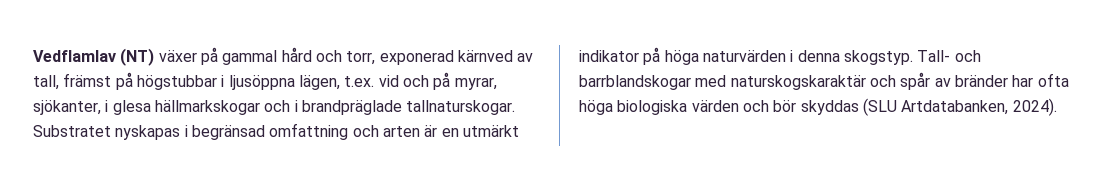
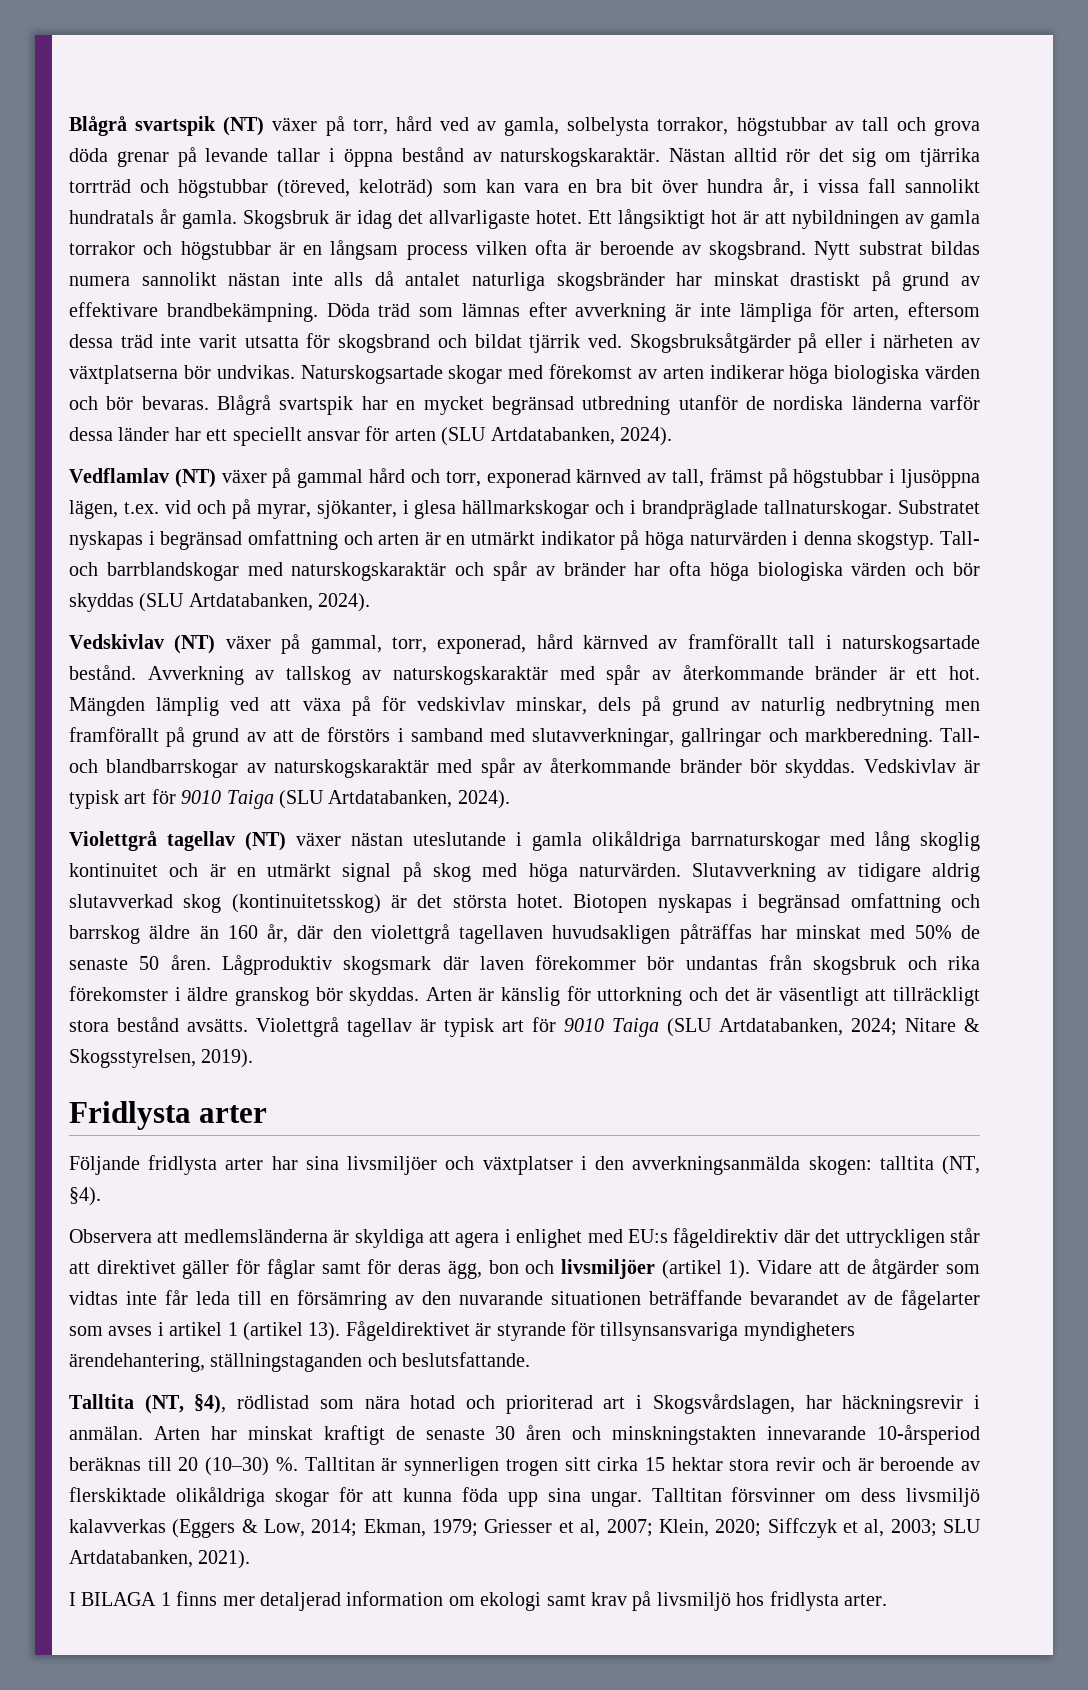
(33, 56) none -> [69,116,980,136] [69,147,980,167] [69,178,981,198] [69,209,980,229] [69,240,980,260] [69,271,980,291] [69,302,980,322] [69,333,980,353] [69,364,981,384] [69,395,981,415] [69,426,672,446] Blågrå svartspik (NT) växer på torr, hård ved av gamla, solbelysta torrakor, högstubbar av tall och grova döda grenar på levande tallar i öppna bestånd av naturskogskaraktär. Nästan alltid rör det sig om tjärrika torrträd och högstubbar (töreved, keloträd) som kan vara en bra bit över hundra år, i vissa fall sannolikt hundratals år gamla. Skogsbruk är idag det allvarligaste hotet. Ett långsiktigt hot är att nybildningen av gamla torrakor och högstubbar är en långsam process vilken ofta är beroende av skogsbrand. Nytt substrat bildas numera sannolikt nästan inte alls då antalet naturliga skogsbränder har minskat drastiskt på grund av effektivare brandbekämpning. Döda träd som lämnas efter avverkning är inte lämpliga för arten, eftersom dessa träd inte varit utsatta för skogsbrand och bildat tjärrik ved. Skogsbruksåtgärder på eller i närheten av växtplatserna bör undvikas. Naturskogsartade skogar med förekomst av arten indikerar höga biologiska värden och bör bevaras. Blågrå svartspik har en mycket begränsad utbredning utanför de nordiska länderna varför dessa länder har ett speciellt ansvar för arten (SLU Artdatabanken, 2024). //
(1057, 107) none -> [69,634,980,654] [69,665,981,685] [69,696,980,716] [69,727,980,747] [69,758,981,778] [69,789,510,809] [69,831,980,851] [69,862,981,882] [69,893,981,913] [69,924,980,944] [69,955,980,975] [69,986,980,1006] [69,1017,980,1037] [69,1049,254,1068] [69,1101,268,1130] [69,1155,981,1175] [69,1187,101,1206] [69,1228,980,1248] [69,1259,980,1279] [69,1290,980,1310] [69,1321,855,1341] [69,1352,531,1372] [69,1394,980,1414] [69,1425,980,1445] [69,1457,980,1476] [69,1487,980,1507] [69,1518,982,1538] [69,1550,251,1569] [69,1591,887,1611] // Vedskivlav (NT) växer på gammal, torr, exponerad, hård kärnved av framförallt tall i naturskogsartade bestånd. Avverkning av tallskog av naturskogskaraktär med spår av återkommande bränder är ett hot. Mängden lämplig ved att växa på för vedskivlav minskar, dels på grund av naturlig nedbrytning men framförallt på grund av att de förstörs i samband med slutavverkningar, gallringar och markberedning. Tall- och blandbarrskogar av naturskogskaraktär med spår av återkommande bränder bör skyddas. Vedskivlav är typisk art för 9010 Taiga (SLU Artdatabanken, 2024). // Violettgrå tagellav (NT) växer nästan uteslutande i gamla olikåldriga barrnaturskogar med lång skoglig kontinuitet och är en utmärkt signal på skog med höga naturvärden. Slutavverkning av tidigare aldrig slutavverkad skog (kontinuitetsskog) är det största hotet. Biotopen nyskapas i begränsad omfattning och barrskog äldre än 160 år, där den violettgrå tagellaven huvudsakligen påträffas har minskat med 50% de senaste 50 åren. Lågproduktiv skogsmark där laven förekommer bör undantas från skogsbruk och rika förekomster i äldre granskog bör skyddas. Arten är känslig för uttorkning och det är väsentligt att tillräckligt stora bestånd avsätts. Violettgrå tagellav är typisk art för 9010 Taiga (SLU Artdatabanken, 2024; Nitare & Skogsstyrelsen, 2019). // Fridlysta arter // Följande fridlysta arter har sina livsmiljöer och växtplatser i den avverkningsanmälda skogen: talltita (NT, §4). // Observera att medlemsländerna är skyldiga att agera i enlighet med EU:s fågeldirektiv där det uttryckligen står att direktivet gäller för fåglar samt för deras ägg, bon och livsmiljöer (artikel 1). Vidare att de åtgärder som vidtas inte får leda till en försämring av den nuvarande situationen beträffande bevarandet av de fågelarter som avses i artikel 1 (artikel 13). Fågeldirektivet är styrande för tillsynsansvariga myndigheters ärendehantering, ställningstaganden och beslutsfattande. // Talltita (NT, §4), rödlistad som nära hotad och prioriterad art i Skogsvårdslagen, har häckningsrevir i anmälan. Arten har minskat kraftigt de senaste 30 åren och minskningstakten innevarande 10-årsperiod beräknas till 20 (10–30) %. Talltitan är synnerligen trogen sitt cirka 15 hektar stora revir och är beroende av flerskiktade olikåldriga skogar för att kunna föda upp sina ungar. Talltitan försvinner om dess livsmiljö kalavverkas (Eggers & Low, 2014; Ekman, 1979; Griesser et al, 2007; Klein, 2020; Siffczyk et al, 2003; SLU Artdatabanken, 2021). // I BILAGA 1 finns mer detaljerad information om ekologi samt krav på livsmiljö hos fridlysta arter.

